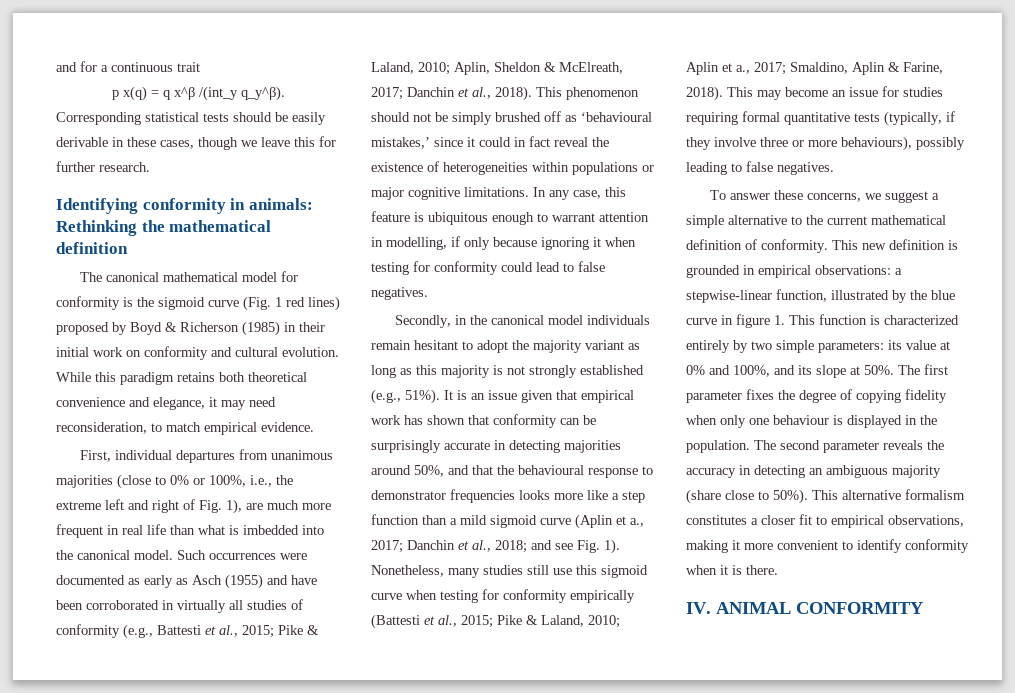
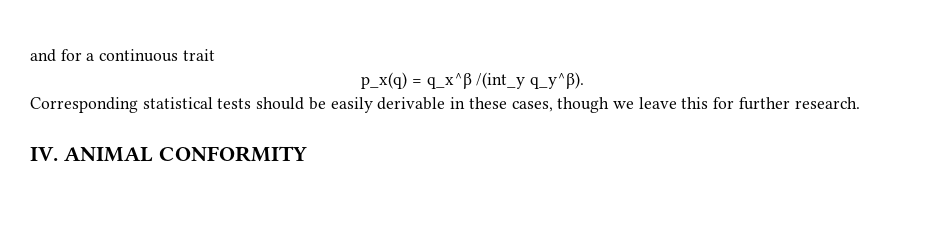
[111,86,195,101] p x(q) = q x^β -> [361,72,472,89] p_x(q) = q_x^β
[56,198,313,214] [56,220,272,236] [56,242,128,254] [79,271,298,282] [56,296,340,311] [56,321,325,336] [56,346,339,360] [56,372,307,385] [56,397,276,410] [56,422,314,435] [79,449,333,463] [56,474,293,489] [56,499,331,514] [56,524,324,538] [56,550,307,560] [56,574,317,589] [56,599,303,613] [56,624,319,639] [371,62,623,75] [371,86,639,101] [371,111,652,125] [371,136,609,149] [371,161,654,175] [371,187,626,200] [371,211,649,225] [371,236,636,250] [371,261,605,275] [371,287,428,300] [394,315,650,328] [371,340,640,353] [371,365,644,378] [371,389,634,404] [371,414,596,428] [371,440,621,453] [371,465,653,478] [371,489,645,503] [371,514,644,529] [371,539,620,554] [371,565,648,578] [371,589,635,603] [371,614,620,629] [686,62,943,75] [686,86,943,101] [686,111,955,126] [686,136,965,151] [686,161,834,175] [709,190,939,203] [686,215,946,228] [686,239,958,253] [686,265,902,278] [686,289,955,303] [686,314,959,328] [686,340,950,353] [686,364,948,378] [686,389,947,403] [686,415,937,428] [686,440,944,453] [686,465,941,478] [686,489,965,504] [686,514,964,528] [686,539,969,553] [686,565,778,575] // Identifying conformity in animals: Rethinking the mathematical definition // The canonical mathematical model for conformity is the sigmoid curve (Fig. 1 red lines) proposed by Boyd & Richerson (1985) in their initial work on conformity and cultural evolution. While this paradigm retains both theoretical convenience and elegance, it may need reconsideration, to match empirical evidence. // First, individual departures from unanimous majorities (close to 0% or 100%, i.e., the extreme left and right of Fig. 1), are much more frequent in real life than what is imbedded into the canonical model. Such occurrences were documented as early as Asch (1955) and have been corroborated in virtually all studies of conformity (e.g., Battesti et al., 2015; Pike & Laland, 2010; Aplin, Sheldon & McElreath, 2017; Danchin et al., 2018). This phenomenon should not be simply brushed off as ‘behavioural mistakes,’ since it could in fact reveal the existence of heterogeneities within populations or major cognitive limitations. In any case, this feature is ubiquitous enough to warrant attention in modelling, if only because ignoring it when testing for conformity could lead to false negatives. // Secondly, in the canonical model individuals remain hesitant to adopt the majority variant as long as this majority is not strongly established (e.g., 51%). It is an issue given that empirical work has shown that conformity can be surprisingly accurate in detecting majorities around 50%, and that the behavioural response to demonstrator frequencies looks more like a step function than a mild sigmoid curve (Aplin et a., 2017; Danchin et al., 2018; and see Fig. 1). Nonetheless, many studies still use this sigmoid curve when testing for conformity empirically (Battesti et al., 2015; Pike & Laland, 2010; Aplin et a., 2017; Smaldino, Aplin & Farine, 2018). This may become an issue for studies requiring formal quantitative tests (typically, if they involve three or more behaviours), possibly leading to false negatives. // To answer these concerns, we suggest a simple alternative to the current mathematical definition of conformity. This new definition is grounded in empirical observations: a stepwise-linear function, illustrated by the blue curve in figure 1. This function is characterized entirely by two simple parameters: its value at 0% and 100%, and its slope at 50%. The first parameter fixes the degree of copying fidelity when only one behaviour is displayed in the population. The second parameter reveals the accuracy in detecting an ambiguous majority (share close to 50%). This alternative formalism constitutes a closer fit to empirical observations, making it more convenient to identify conformity when it is there. -> (860, 103) none

